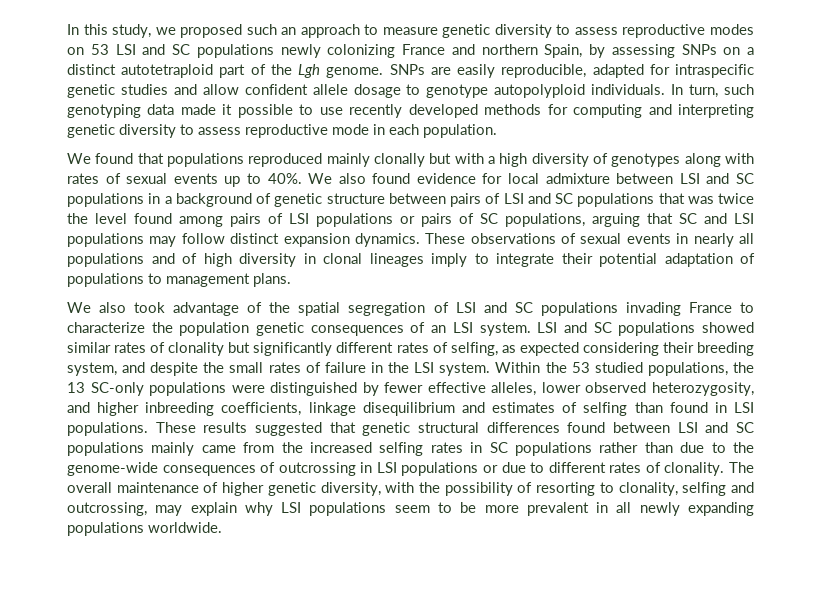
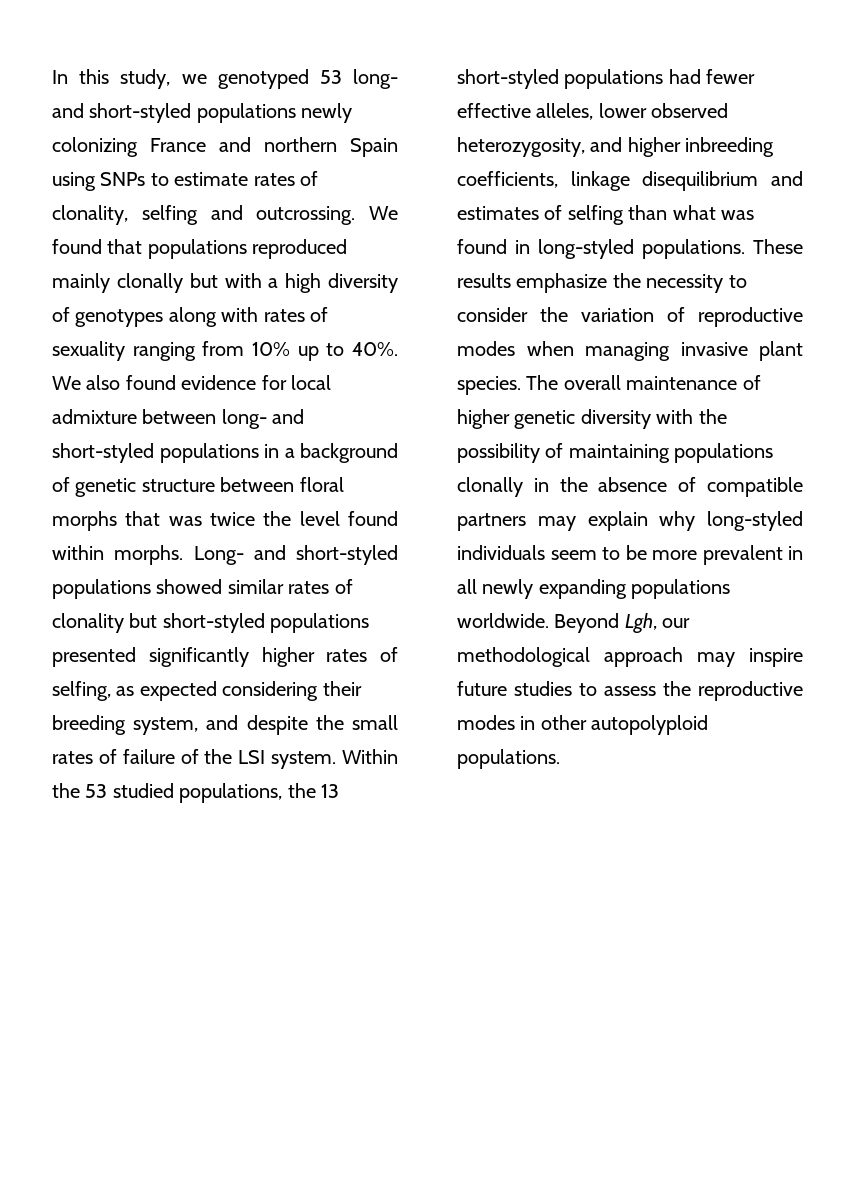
[180,24,755,38] [67,44,190,55] proposed such an approach to measure genetic diversity to assess reproductive modes on 53 LSI and SC -> [217,69,399,89] [52,103,192,123] genotyped 53 long- and short-styled
[544,44,754,58] [67,64,755,78] [67,84,754,98] [67,104,754,118] [67,124,497,138] Spain, by assessing SNPs on a distinct autotetraploid part of the Lgh genome. SNPs are easily reproducible, adapted for intraspecific genetic studies and allow confident allele dosage to genotype autopolyploid individuals. In turn, such genotyping data made it possible to use recently developed methods for computing and interpreting genetic diversity to assess reproductive mode in each population. // -> [350,138,398,157] [52,171,318,191] [52,205,356,225] Spain using SNPs to estimate rates of clonality, selfing and outcrossing.
[126,173,218,184] sexual events -> [52,341,291,361] sexuality ranging from 10%
[679,173,754,184] LSI and SC -> [221,409,305,429] [52,443,154,463] long- and short-styled
[450,193,655,207] pairs of LSI and SC populations -> [299,477,344,492] [52,511,117,531] floral morphs
[179,213,754,227] [67,233,754,247] [67,253,755,267] [67,273,291,287] [67,302,755,316] [67,322,612,336] among pairs of LSI populations or pairs of SC populations, arguing that SC and LSI populations may follow distinct expansion dynamics. These observations of sexual events in nearly all populations and of high diversity in clonal lineages imply to integrate their potential adaptation of populations to management plans. // We also took advantage of the spatial segregation of LSI and SC populations invading France to characterize the population genetic consequences of an LSI system. LSI and SC -> [52,545,398,565] within morphs. Long- and short-styled
[253,342,394,356] significantly different -> [162,613,370,633] [52,647,315,667] short-styled populations presented significantly higher
[370,362,383,373] in -> [180,749,199,764] of
[90,382,379,396] SC-only populations were distinguished by -> [457,69,701,89] short-styled populations had
(663, 407) none -> [672,205,754,220] what was
[734,402,755,413] LSI -> [538,239,634,259] long-styled
[255,422,754,436] [67,442,754,456] [67,462,725,476] suggested that genetic structural differences found between LSI and SC populations mainly came from the increased selfing rates in SC populations rather than due to the genome-wide consequences of outcrossing in LSI populations or due to different rates of clonality. -> [516,273,747,293] [457,307,803,327] [457,341,803,361] [457,376,521,395] emphasize the necessity to consider the variation of reproductive modes when managing invasive plant species.
[320,482,381,496] diversity, -> [580,409,651,429] diversity
[536,482,754,496] [67,502,147,516] resorting to clonality, selfing and outcrossing, -> [568,443,774,463] [457,477,803,497] [457,513,526,531] maintaining populations clonally in the absence of compatible partners
[281,502,387,516] LSI populations -> [707,511,803,531] [457,545,545,560] long-styled individuals
(222, 527) none -> [554,613,691,634] [457,647,803,667] [457,681,803,701] [457,715,709,735] [457,749,560,769] Beyond Lgh, our methodological approach may inspire future studies to assess the reproductive modes in other autopolyploid populations.

